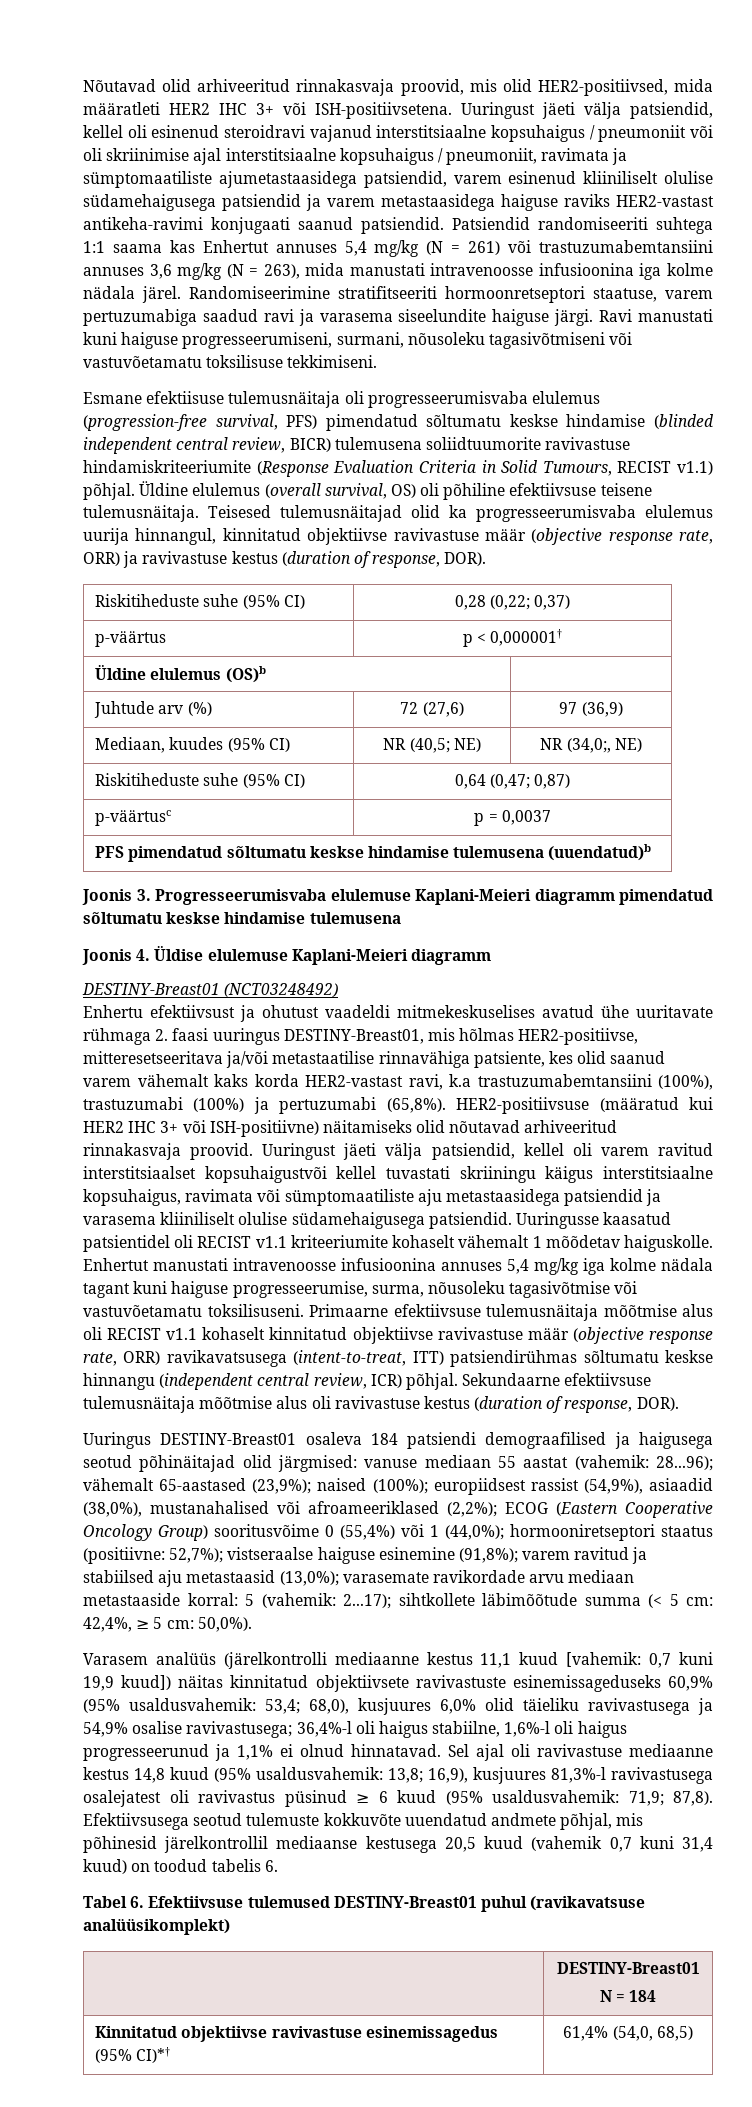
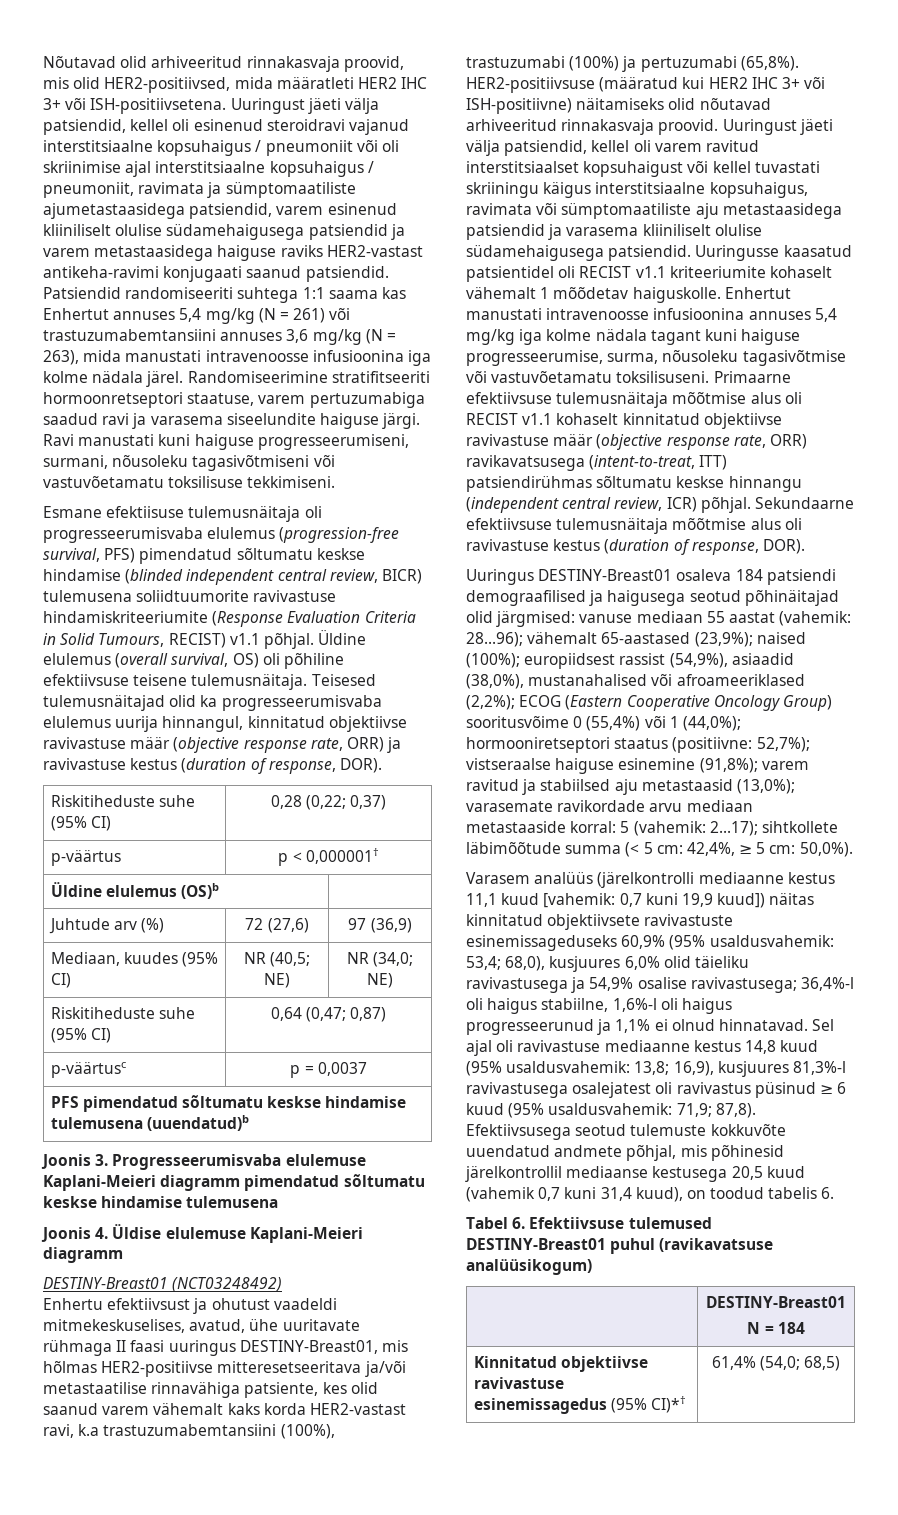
[617,461,713,475] RECIST v1.1) -> [168,633,260,648] RECIST) v1.1
[566,738,611,753] (34,0;, -> [373,952,414,967] (34,0;
[397,1005,594,1018] mitmekeskuselises avatud -> [43,1319,246,1333] mitmekeskuselises, avatud,
[155,1029,169,1041] 2. -> [116,1340,127,1352] II
[518,1028,639,1045] HER2-positiivse, -> [101,1361,214,1377] HER2-positiivse
[204,1166,327,1183] kopsuhaigustvõi -> [583,161,709,177] kopsuhaigust või
[83,1859,127,1874] kuud) -> [635,1187,683,1202] kuud),
[83,1918,230,1935] analüüsikomplekt) -> [466,1259,592,1275] analüüsikogum)
[612,2026,653,2041] (54,0, -> [760,1356,800,1371] (54,0;

